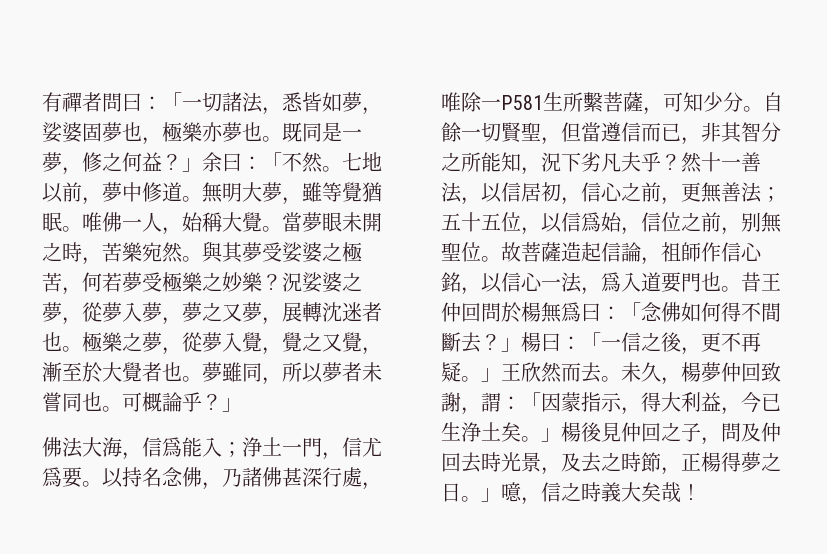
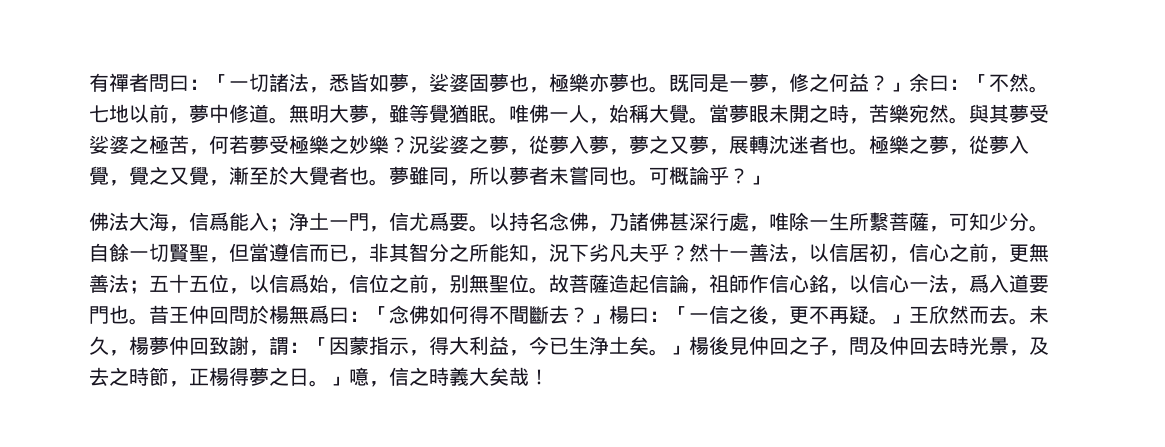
[501,95,543,110] P581 -> (829, 224) none

